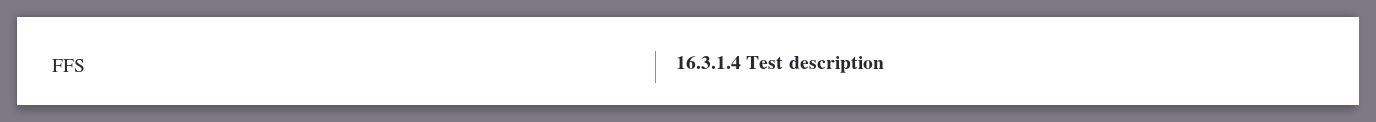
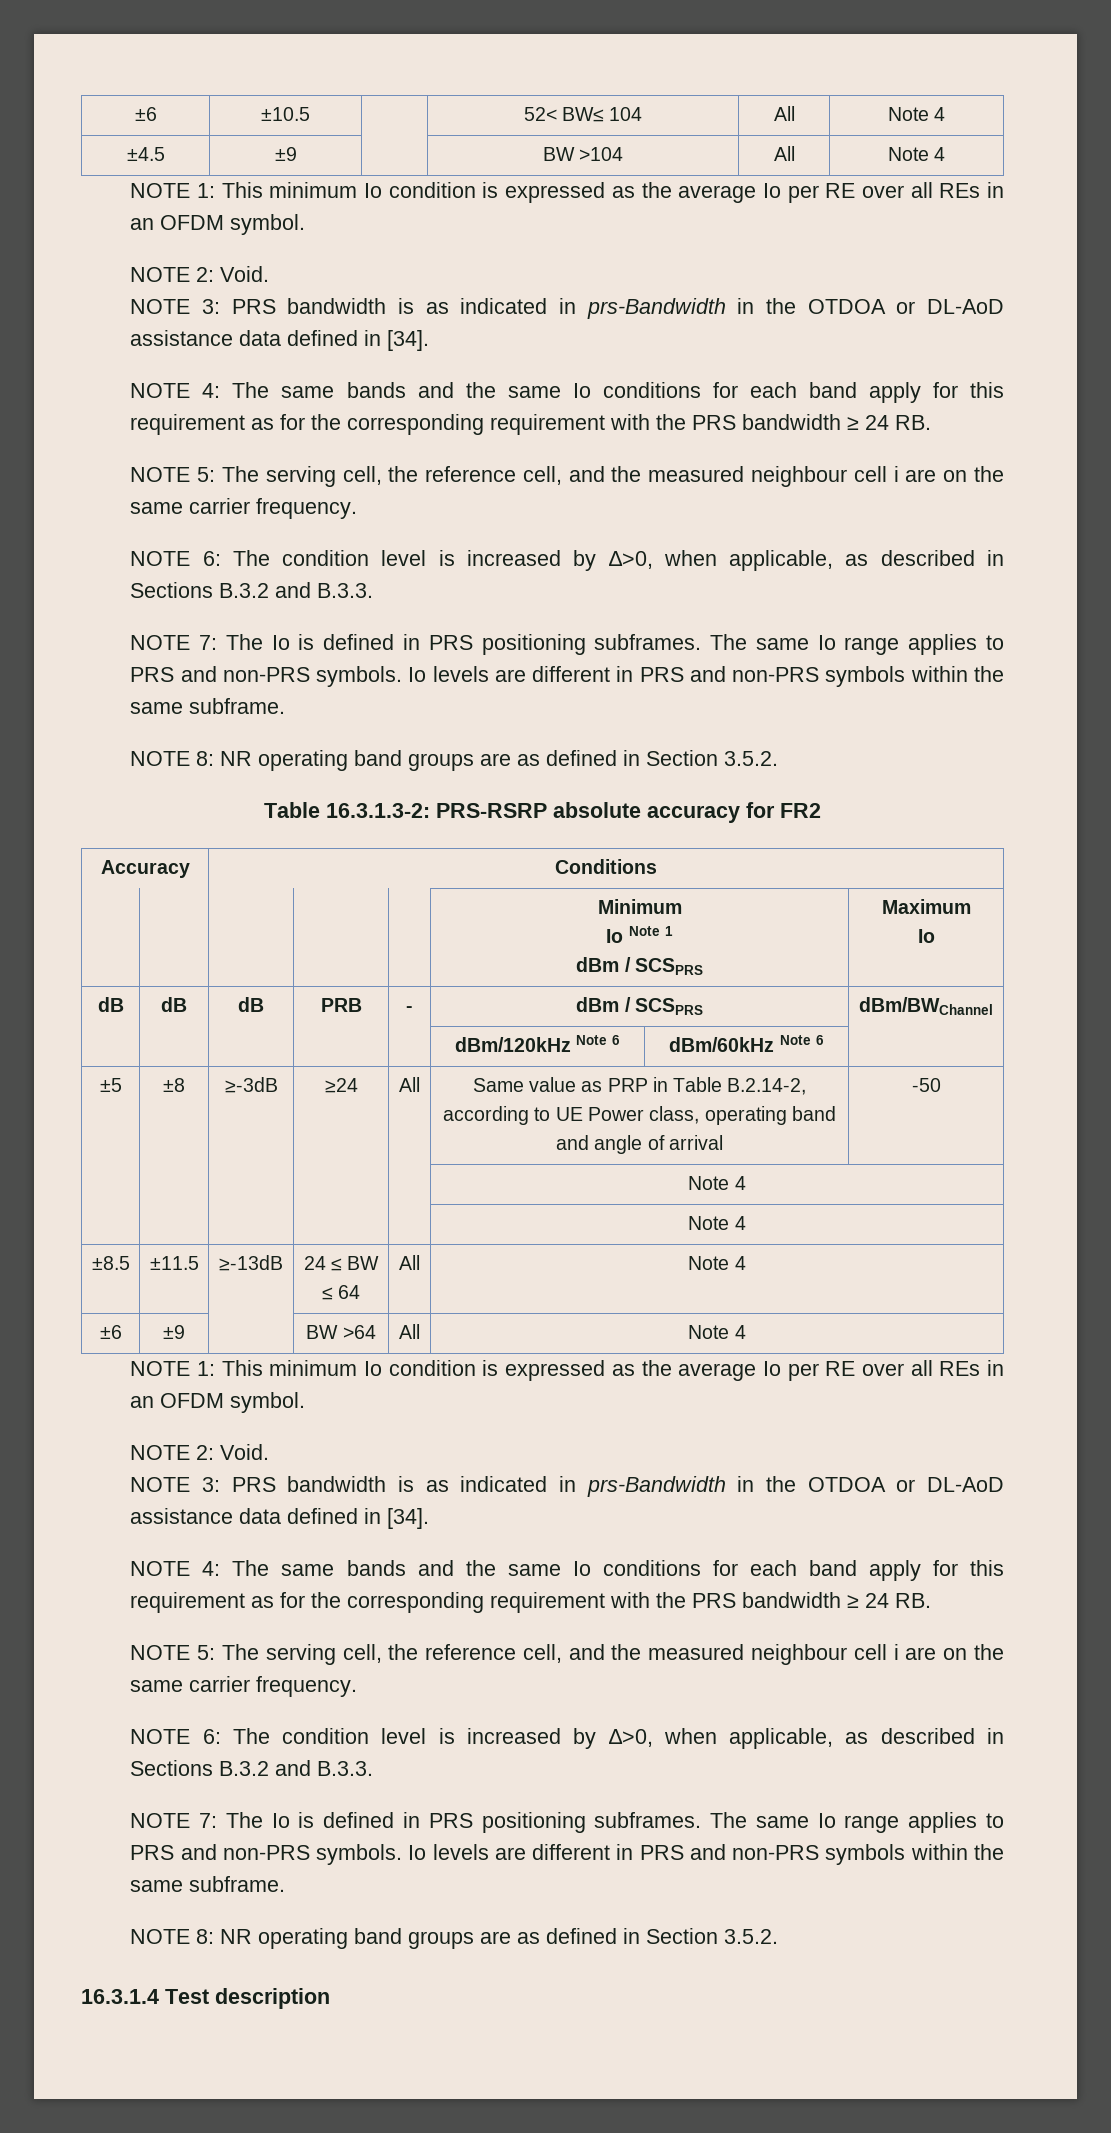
[52,59,85,72] FFS -> [134,107,157,121] [261,107,310,121] [523,107,643,122] [773,106,795,121] [887,107,946,121] [126,147,165,161] [274,147,297,161] [542,147,624,161] [773,146,795,161] [887,147,946,161] [130,182,1004,203] [130,214,306,235] [130,266,270,282] [130,298,1004,319] [130,330,430,351] [130,382,1005,403] [130,414,932,435] [130,466,1004,487] [130,498,358,519] [130,550,1005,571] [130,582,374,598] [130,634,1004,655] [130,666,1004,687] [130,698,286,714] [130,750,779,771] [264,802,821,823] [100,860,190,878] [555,859,657,874] [597,899,682,914] [606,926,673,943] [576,957,703,975] [881,899,971,914] [917,929,935,943] [97,997,124,1012] [161,997,187,1012] [238,997,264,1012] [320,998,362,1012] [406,1006,413,1012] [576,997,703,1015] [859,997,993,1015] [454,1035,621,1052] [669,1035,824,1052] [99,1078,122,1092] [163,1078,185,1092] [224,1077,278,1093] [324,1078,358,1093] [399,1077,420,1092] [472,1077,807,1095] [443,1106,836,1125] [556,1135,723,1154] [911,1078,941,1092] [688,1176,746,1190] [688,1216,746,1230] [91,1256,130,1270] [149,1256,199,1270] [219,1255,283,1271] [303,1256,380,1271] [321,1285,361,1300] [399,1255,420,1270] [688,1256,746,1270] [99,1325,122,1339] [163,1325,185,1339] [306,1325,376,1339] [399,1324,420,1339] [688,1325,746,1339] [130,1360,1004,1381] [130,1392,306,1413] [130,1444,270,1460] [130,1476,1004,1497] [130,1508,430,1529] [130,1560,1005,1581] [130,1592,932,1613] [130,1644,1004,1665] [130,1676,358,1697] [130,1728,1005,1749] [130,1760,374,1776] [130,1812,1004,1833] [130,1844,1004,1865] [130,1876,286,1892] [130,1928,779,1949] ±6 | ±10.5 | | 52< BW≤ 104 | All | Note 4 // ±4.5 | ±9 | | BW >104 | All | Note 4 // NOTE 1: This minimum Io condition is expressed as the average Io per RE over all REs in an OFDM symbol. // NOTE 2: Void. // NOTE 3: PRS bandwidth is as indicated in prs-Bandwidth in the OTDOA or DL-AoD assistance data defined in [34]. // NOTE 4: The same bands and the same Io conditions for each band apply for this requirement as for the corresponding requirement with the PRS bandwidth ≥ 24 RB. // NOTE 5: The serving cell, the reference cell, and the measured neighbour cell i are on the same carrier frequency. // NOTE 6: The condition level is increased by ∆>0, when applicable, as described in Sections B.3.2 and B.3.3. // NOTE 7: The Io is defined in PRS positioning subframes. The same Io range applies to PRS and non-PRS symbols. Io levels are different in PRS and non-PRS symbols within the same subframe. // NOTE 8: NR operating band groups are as defined in Section 3.5.2. // Table 16.3.1.3-2: PRS-RSRP absolute accuracy for FR2 // Accuracy | Conditions // | | | | | Minimum // Io Note 1 // dBm / SCSPRS | Maximum // Io // dB | dB | dB | PRB | - | dBm / SCSPRS | dBm/BWChannel // | | | | | dBm/120kHz Note 6 | dBm/60kHz Note 6 | // ±5 | ±8 | ≥-3dB | ≥24 | All | Same value as PRP in Table B.2.14-2, according to UE Power class, operating band and angle of arrival | -50 // | | | | | Note 4 // | | | | | Note 4 // ±8.5 | ±11.5 | ≥-13dB | 24 ≤ BW ≤ 64 | All | Note 4 // ±6 | ±9 | | BW >64 | All | Note 4 // NOTE 1: This minimum Io condition is expressed as the average Io per RE over all REs in an OFDM symbol. // NOTE 2: Void. // NOTE 3: PRS bandwidth is as indicated in prs-Bandwidth in the OTDOA or DL-AoD assistance data defined in [34]. // NOTE 4: The same bands and the same Io conditions for each band apply for this requirement as for the corresponding requirement with the PRS bandwidth ≥ 24 RB. // NOTE 5: The serving cell, the reference cell, and the measured neighbour cell i are on the same carrier frequency. // NOTE 6: The condition level is increased by ∆>0, when applicable, as described in Sections B.3.2 and B.3.3. // NOTE 7: The Io is defined in PRS positioning subframes. The same Io range applies to PRS and non-PRS symbols. Io levels are different in PRS and non-PRS symbols within the same subframe. // NOTE 8: NR operating band groups are as defined in Section 3.5.2.

